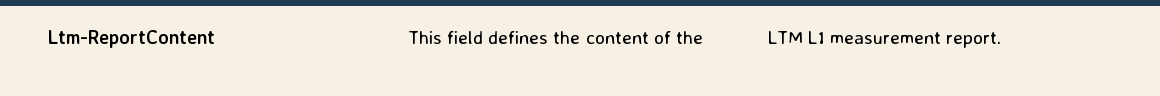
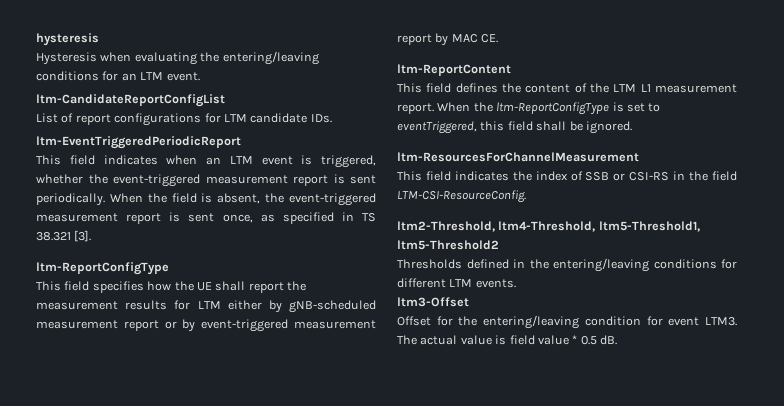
[48,30,215,48] Ltm-ReportContent -> [36,33,99,46] [36,51,319,65] [36,71,200,81] [36,94,225,107] [36,113,332,126] [36,136,241,149] [36,155,376,168] [36,174,376,187] [36,193,376,206] [36,212,376,224] [36,230,92,242] [36,262,169,275] [36,281,306,293] [36,300,376,313] [36,319,376,332] [397,33,499,46] [397,64,511,76] hysteresis // Hysteresis when evaluating the entering/leaving conditions for an LTM event. // ltm-CandidateReportConfigList // List of report configurations for LTM candidate IDs. // ltm-EventTriggeredPeriodicReport // This field indicates when an LTM event is triggered, whether the event-triggered measurement report is sent periodically. When the field is absent, the event-triggered measurement report is sent once, as specified in TS 38.321 [3]. // ltm-ReportConfigType // This field specifies how the UE shall report the measurement results for LTM either by gNB-scheduled measurement report or by event-triggered measurement report by MAC CE. // ltm-ReportContent
(1002, 40) none -> [437,102,661,115] [397,121,632,134] [397,152,639,162] [397,171,737,181] [397,190,526,203] [397,221,700,232] [397,240,499,250] [397,258,737,272] [397,278,516,288] [397,297,469,307] [397,315,737,329] [397,335,617,345] When the ltm-ReportConfigType is set to eventTriggered, this field shall be ignored. // ltm-ResourcesForChannelMeasurement // This field indicates the index of SSB or CSI-RS in the field LTM-CSI-ResourceConfig. // ltm2-Threshold, ltm4-Threshold, ltm5-Threshold1, ltm5-Threshold2 // Thresholds defined in the entering/leaving conditions for different LTM events. // ltm3-Offset // Offset for the entering/leaving condition for event LTM3. The actual value is field value * 0.5 dB.

